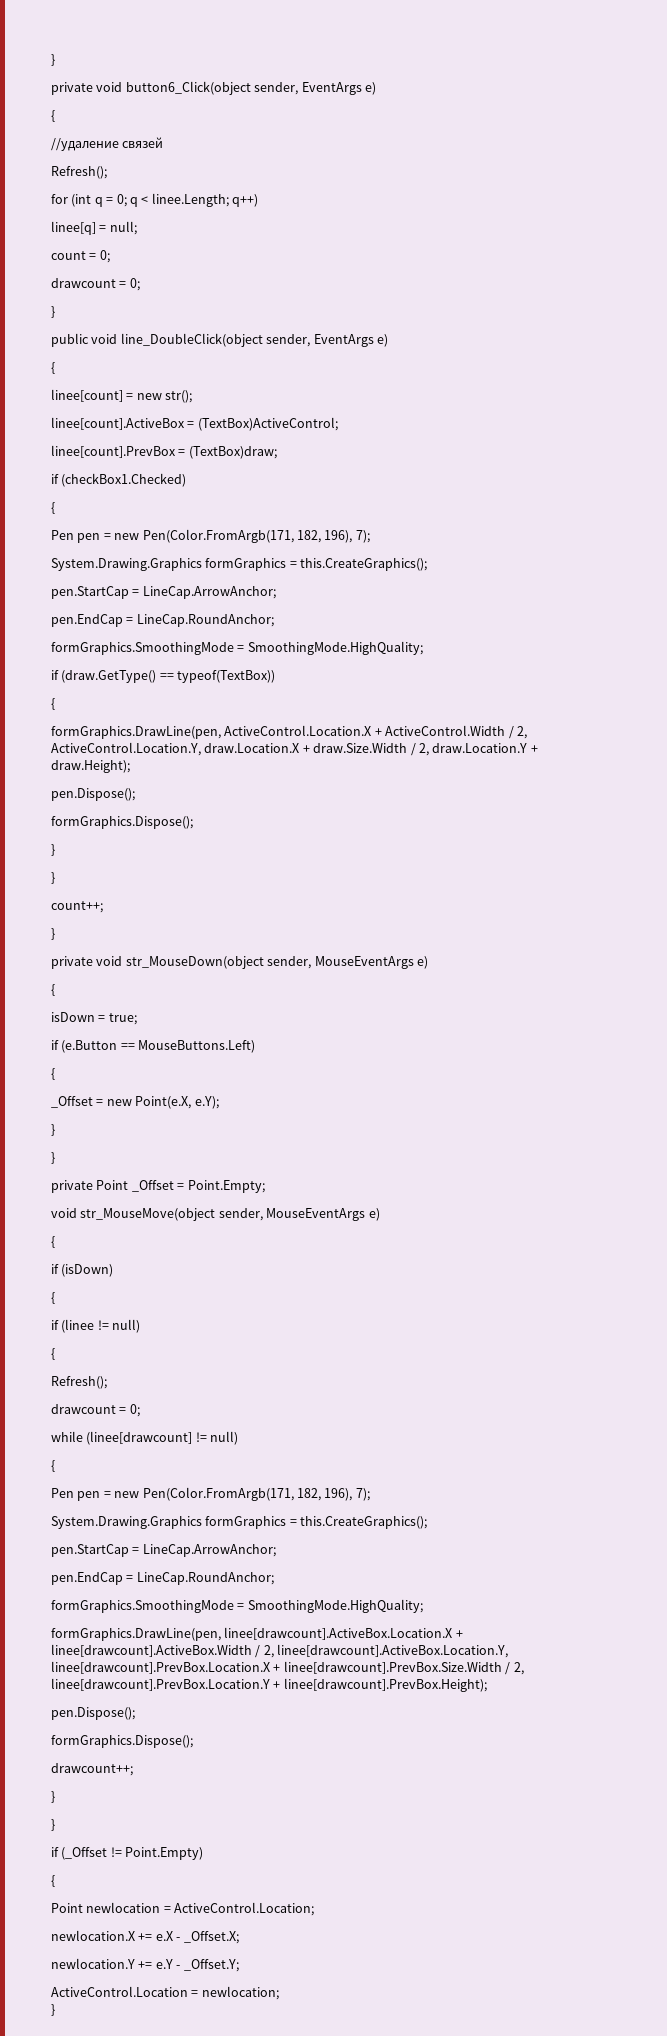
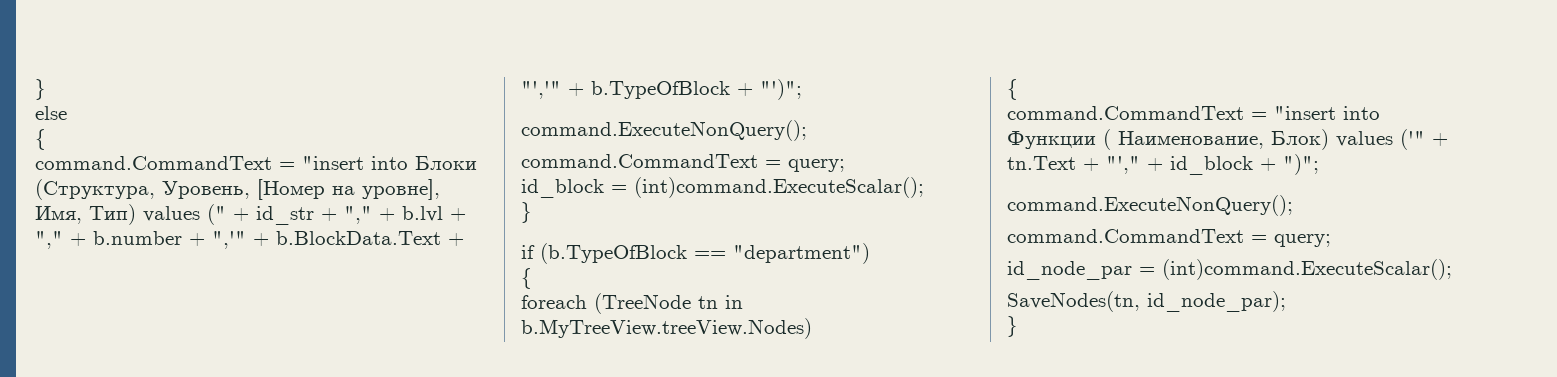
[51,54,55,66] [51,81,376,95] [51,110,55,122] [51,137,164,151] [51,166,107,179] [51,193,258,207] [51,221,137,235] [51,250,110,263] [51,278,140,291] [51,306,55,318] [51,333,388,347] [51,362,55,374] [51,389,193,403] [51,417,338,431] [51,445,277,459] [51,473,187,487] [51,502,55,514] [51,529,370,543] [51,558,428,571] [51,586,276,599] [51,614,274,627] [51,641,423,655] [51,670,276,683] [51,698,55,710] [51,725,527,739] [51,742,538,756] [51,760,130,773] [51,788,135,801] [51,816,193,829] [51,844,55,856] [51,872,55,884] [51,901,103,913] [51,928,55,940] [51,956,428,969] [51,984,55,996] [51,1012,137,1025] [51,1040,256,1053] [51,1068,55,1080] [51,1096,219,1109] [51,1124,55,1136] [51,1152,55,1164] [51,1180,265,1193] [51,1208,380,1221] [51,1236,55,1248] [51,1264,114,1277] [51,1292,55,1304] [51,1319,141,1333] [51,1348,55,1360] [51,1376,107,1389] [51,1404,140,1417] [51,1431,239,1445] [51,1460,55,1472] [51,1487,370,1501] [51,1516,428,1529] [51,1544,276,1557] [51,1572,274,1585] [51,1599,423,1613] [51,1627,463,1641] [51,1644,509,1658] [51,1661,524,1675] [51,1678,487,1692] [51,1707,135,1720] [51,1735,193,1748] [51,1763,133,1776] [51,1791,55,1803] [51,1819,55,1831] [51,1847,204,1860] [51,1875,55,1887] [51,1902,315,1916] [51,1930,239,1944] [51,1958,239,1972] [51,1986,279,2000] } // private void button6_Click(object sender, EventArgs e) // { // //удаление связей // Refresh(); // for (int q = 0; q < linee.Length; q++) // linee[q] = null; // count = 0; // drawcount = 0; // } // public void line_DoubleClick(object sender, EventArgs e) // { // linee[count] = new str(); // linee[count].ActiveBox = (TextBox)ActiveControl; // linee[count].PrevBox = (TextBox)draw; // if (checkBox1.Checked) // { // Pen pen = new Pen(Color.FromArgb(171, 182, 196), 7); // System.Drawing.Graphics formGraphics = this.CreateGraphics(); // pen.StartCap = LineCap.ArrowAnchor; // pen.EndCap = LineCap.RoundAnchor; // formGraphics.SmoothingMode = SmoothingMode.HighQuality; // if (draw.GetType() == typeof(TextBox)) // { // formGraphics.DrawLine(pen, ActiveControl.Location.X + ActiveControl.Width / 2, ActiveControl.Location.Y, draw.Location.X + draw.Size.Width / 2, draw.Location.Y + draw.Height); // pen.Dispose(); // formGraphics.Dispose(); // } // } // count++; // } // private void str_MouseDown(object sender, MouseEventArgs e) // { // isDown = true; // if (e.Button == MouseButtons.Left) // { // _Offset = new Point(e.X, e.Y); // } // } // private Point _Offset = Point.Empty; // void str_MouseMove(object sender, MouseEventArgs e) // { // if (isDown) // { // if (linee != null) // { // Refresh(); // drawcount = 0; // while (linee[drawcount] != null) // { // Pen pen = new Pen(Color.FromArgb(171, 182, 196), 7); // System.Drawing.Graphics formGraphics = this.CreateGraphics(); // pen.StartCap = LineCap.ArrowAnchor; // pen.EndCap = LineCap.RoundAnchor; // formGraphics.SmoothingMode = SmoothingMode.HighQuality; // formGraphics.DrawLine(pen, linee[drawcount].ActiveBox.Location.X + linee[drawcount].ActiveBox.Width / 2, linee[drawcount].ActiveBox.Location.Y, linee[drawcount].PrevBox.Location.X + linee[drawcount].PrevBox.Size.Width / 2, linee[drawcount].PrevBox.Location.Y + linee[drawcount].PrevBox.Height); // pen.Dispose(); // formGraphics.Dispose(); // drawcount++; // } // } // if (_Offset != Point.Empty) // { // Point newlocation = ActiveControl.Location; // newlocation.X += e.X - _Offset.X; // newlocation.Y += e.Y - _Offset.Y; // ActiveControl.Location = newlocation; -> [35,79,46,100] [35,106,67,120] [35,129,46,150] [35,156,477,170] [35,179,440,200] [35,204,466,225] [35,231,464,249] [521,79,802,100] [521,120,807,141] [521,154,845,172] [521,177,924,198] [521,202,532,223] [521,243,870,264] [521,268,532,289] [521,293,743,314] [521,318,812,339] [1007,79,1018,100] [1007,106,1380,120] [1007,129,1448,150] [1007,154,1319,175] [1007,195,1293,216] [1007,229,1331,247] [1007,259,1452,280] [1007,291,1286,312] } // else // { // command.CommandText = "insert into Блоки (Структура, Уровень, [Номер на уровне], Имя, Тип) values (" + id_str + "," + b.lvl + "," + b.number + ",'" + b.BlockData.Text + "','" + b.TypeOfBlock + "')"; // command.ExecuteNonQuery(); // command.CommandText = query; // id_block = (int)command.ExecuteScalar(); // } // if (b.TypeOfBlock == "department") // { // foreach (TreeNode tn in b.MyTreeView.treeView.Nodes) // { // command.CommandText = "insert into Функции ( Наименование, Блок) values ('" + tn.Text + "'," + id_block + ")"; // command.ExecuteNonQuery(); // command.CommandText = query; // id_node_par = (int)command.ExecuteScalar(); // SaveNodes(tn, id_node_par);

